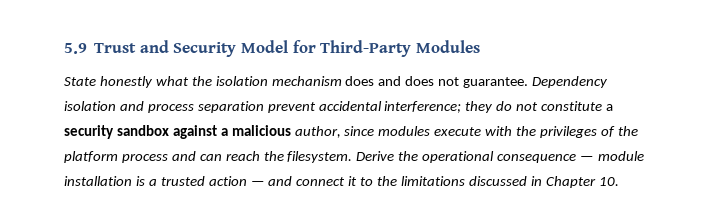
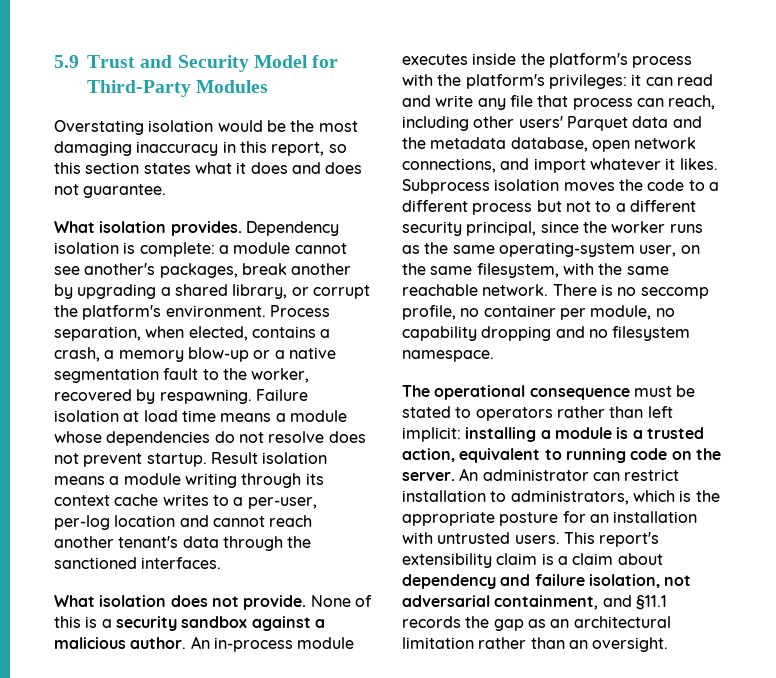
[64,76,342,88] State honestly what the isolation mechanism -> [54,120,358,135] [54,141,347,156] [54,162,247,174] Overstating isolation would be the most damaging inaccuracy in this report, so this section states what it
[532,76,609,88] [64,101,603,113] Dependency isolation and process separation prevent accidental interference; they do not constitute -> [54,221,339,236] [54,242,347,257] [54,263,352,278] [54,284,370,299] [54,305,330,320] [54,326,331,341] [54,347,336,362] [54,368,310,383] [54,389,308,404] [54,410,347,422] [54,431,366,446] [54,452,328,467] [54,473,324,488] [54,494,317,509] [54,515,313,530] [54,536,312,551] [54,557,222,569] [54,595,372,610] [54,616,98,628] // What isolation provides. Dependency isolation is complete: a module cannot see another's packages, break another by upgrading a shared library, or corrupt the platform's environment. Process separation, when elected, contains a crash, a memory blow-up or a native segmentation fault to the worker, recovered by respawning. Failure isolation at load time means a module whose dependencies do not resolve does not prevent startup. Result isolation means a module writing through its context cache writes to a per-user, per-log location and cannot reach another tenant's data through the sanctioned interfaces. // What isolation does not provide. None of this is
[294,126,638,138] [64,151,644,163] [64,176,619,188] author, since modules execute with the privileges of the platform process and can reach the filesystem. Derive the operational consequence — module installation is a trusted action — and connect it to the limitations discussed in Chapter 10. -> [130,636,355,652] [402,53,693,68] [402,74,713,89] [402,95,716,110] [402,116,702,131] [402,137,697,152] [402,158,718,173] [402,179,719,194] [402,200,696,215] [402,221,703,236] [402,242,700,257] [402,263,669,278] [402,284,709,299] [402,305,675,320] [402,326,691,341] [402,350,494,362] [402,385,696,400] [402,406,673,421] [402,427,704,442] [402,448,721,463] [402,468,680,481] [402,490,720,505] [402,511,698,526] [402,532,660,547] [402,553,663,568] [402,574,692,589] [402,595,667,610] [402,616,671,631] [402,637,669,652] author. An in-process module executes inside the platform's process with the platform's privileges: it can read and write any file that process can reach, including other users' Parquet data and the metadata database, open network connections, and import whatever it likes. Subprocess isolation moves the code to a different process but not to a different security principal, since the worker runs as the same operating-system user, on the same filesystem, with the same reachable network. There is no seccomp profile, no container per module, no capability dropping and no filesystem namespace. // The operational consequence must be stated to operators rather than left implicit: installing a module is a trusted action, equivalent to running code on the server. An administrator can restrict installation to administrators, which is the appropriate posture for an installation with untrusted users. This report's extensibility claim is a claim about dependency and failure isolation, not adversarial containment, and §11.1 records the gap as an architectural limitation rather than an oversight.

